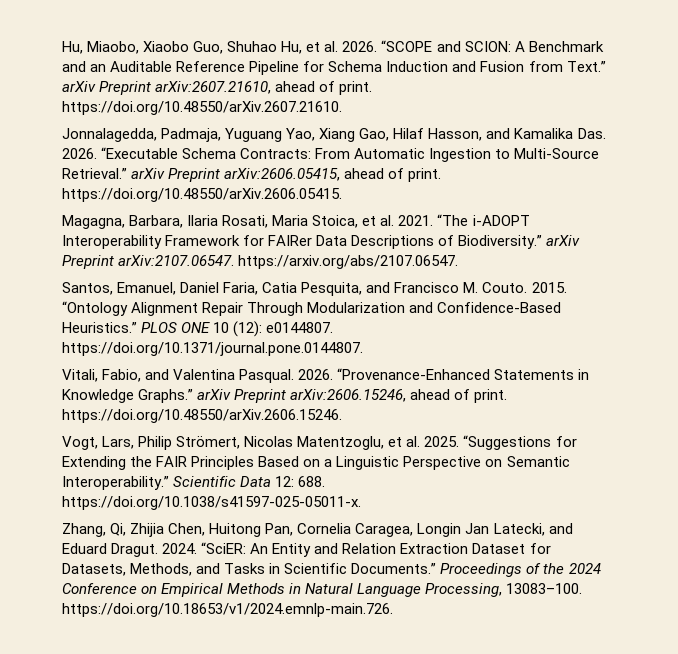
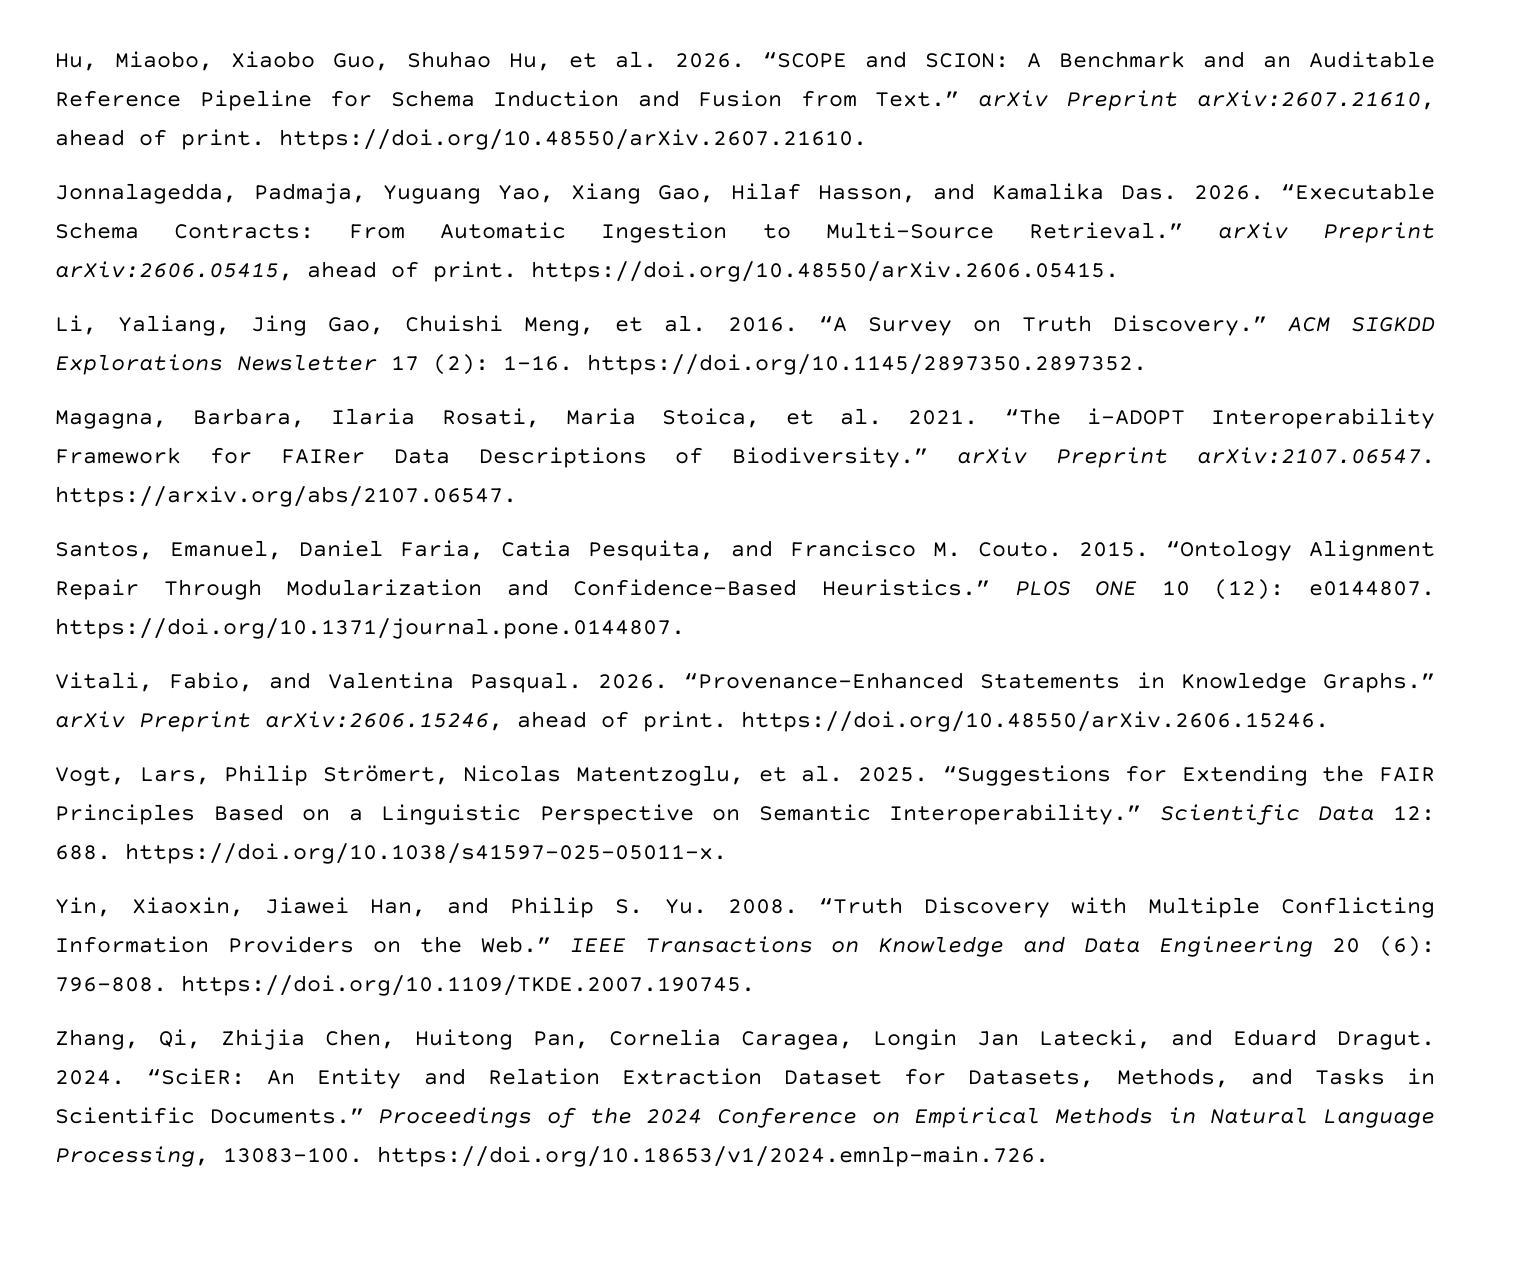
(342, 195) none -> [55,315,1435,336] [55,354,1147,375] // Li, Yaliang, Jing Gao, Chuishi Meng, et al. 2016. “A Survey on Truth Discovery.” ACM SIGKDD Explorations Newsletter 17 (2): 1–16. https://doi.org/10.1145/2897350.2897352.
(361, 503) none -> [55,897,1436,918] [55,936,1435,957] [55,975,755,996] // Yin, Xiaoxin, Jiawei Han, and Philip S. Yu. 2008. “Truth Discovery with Multiple Conflicting Information Providers on the Web.” IEEE Transactions on Knowledge and Data Engineering 20 (6): 796–808. https://doi.org/10.1109/TKDE.2007.190745.

